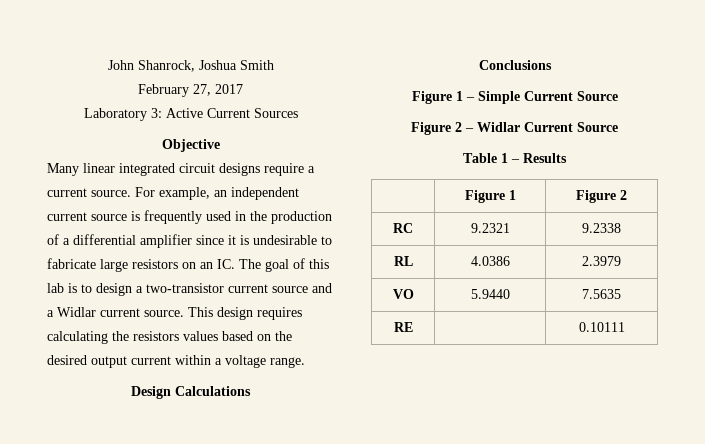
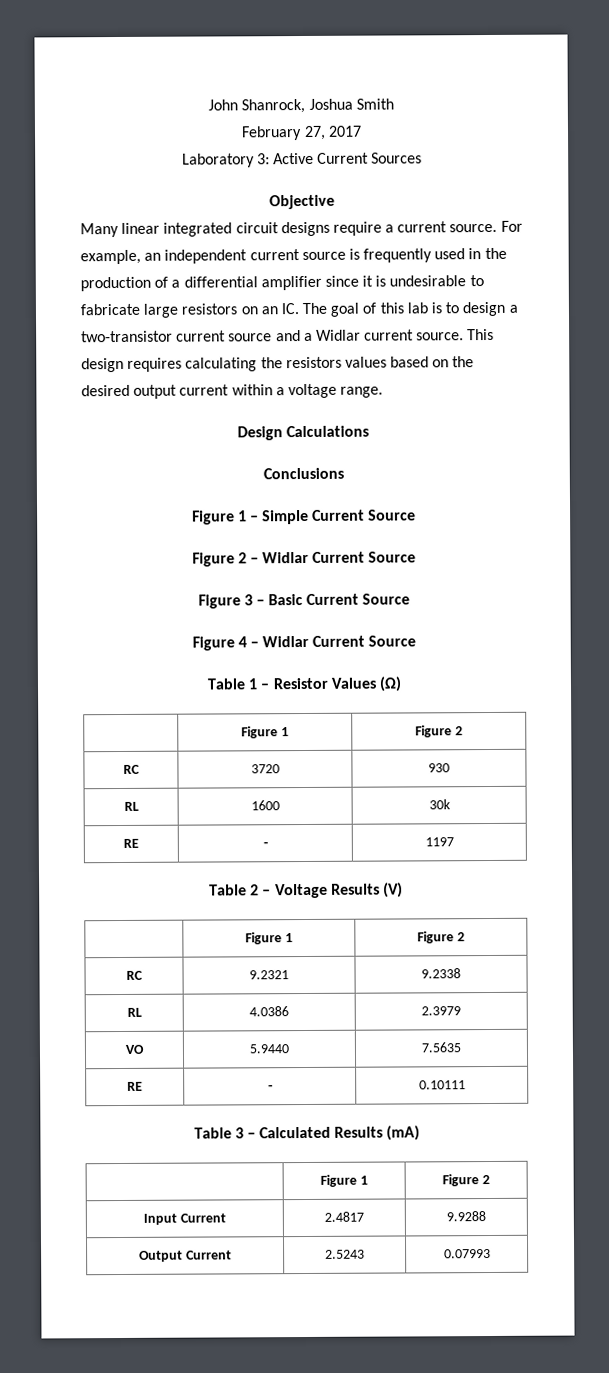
[463,153,567,163] Table 1 – Results -> [197,593,411,609] [191,635,417,651] [207,676,402,692] [241,726,289,739] [415,725,463,738] [123,764,140,774] [250,764,280,774] [428,763,450,773] [123,801,139,811] [250,800,280,811] [428,799,451,810] [123,838,139,848] [262,841,268,848] [424,837,454,847] [209,882,403,899] Figure 3 – Basic Current Source // Figure 4 – Widlar Current Source // Table 1 – Resistor Values (Ω) // | Figure 1 | Figure 2 // RC | 3720 | 930 // RL | 1600 | 30k // RE | - | 1197 // Table 2 – Voltage Results (V)
(413, 327) none -> [267,1084,273,1091] -
(625, 327) none -> [193,1125,421,1141] [320,1174,368,1187] [442,1174,490,1187] [143,1213,226,1225] [324,1211,364,1222] [446,1211,486,1222] [139,1250,232,1262] [325,1249,365,1259] [443,1249,491,1259] // Table 3 – Calculated Results (mA) // | Figure 1 | Figure 2 // Input Current | 2.4817 | 9.9288 // Output Current | 2.5243 | 0.07993

